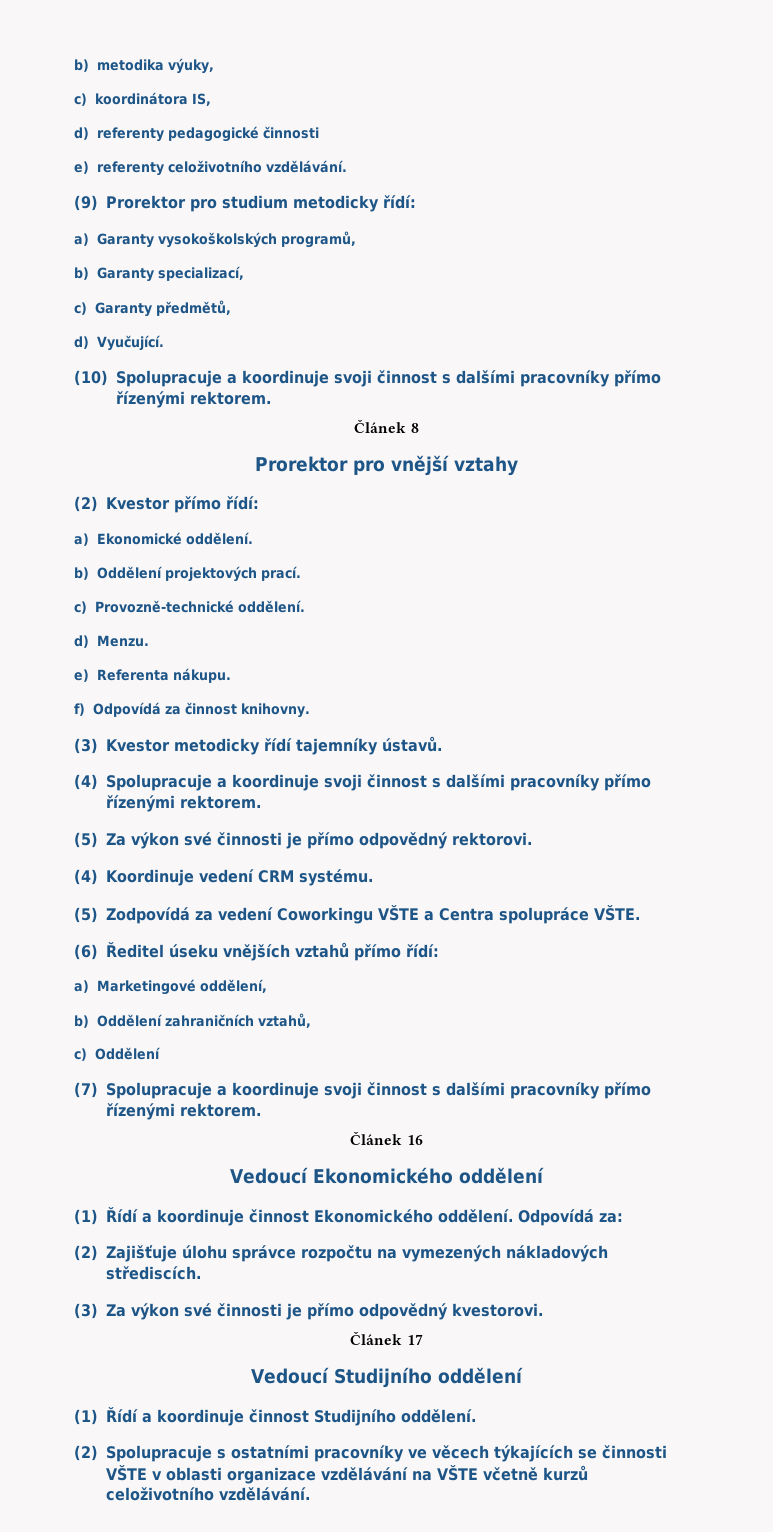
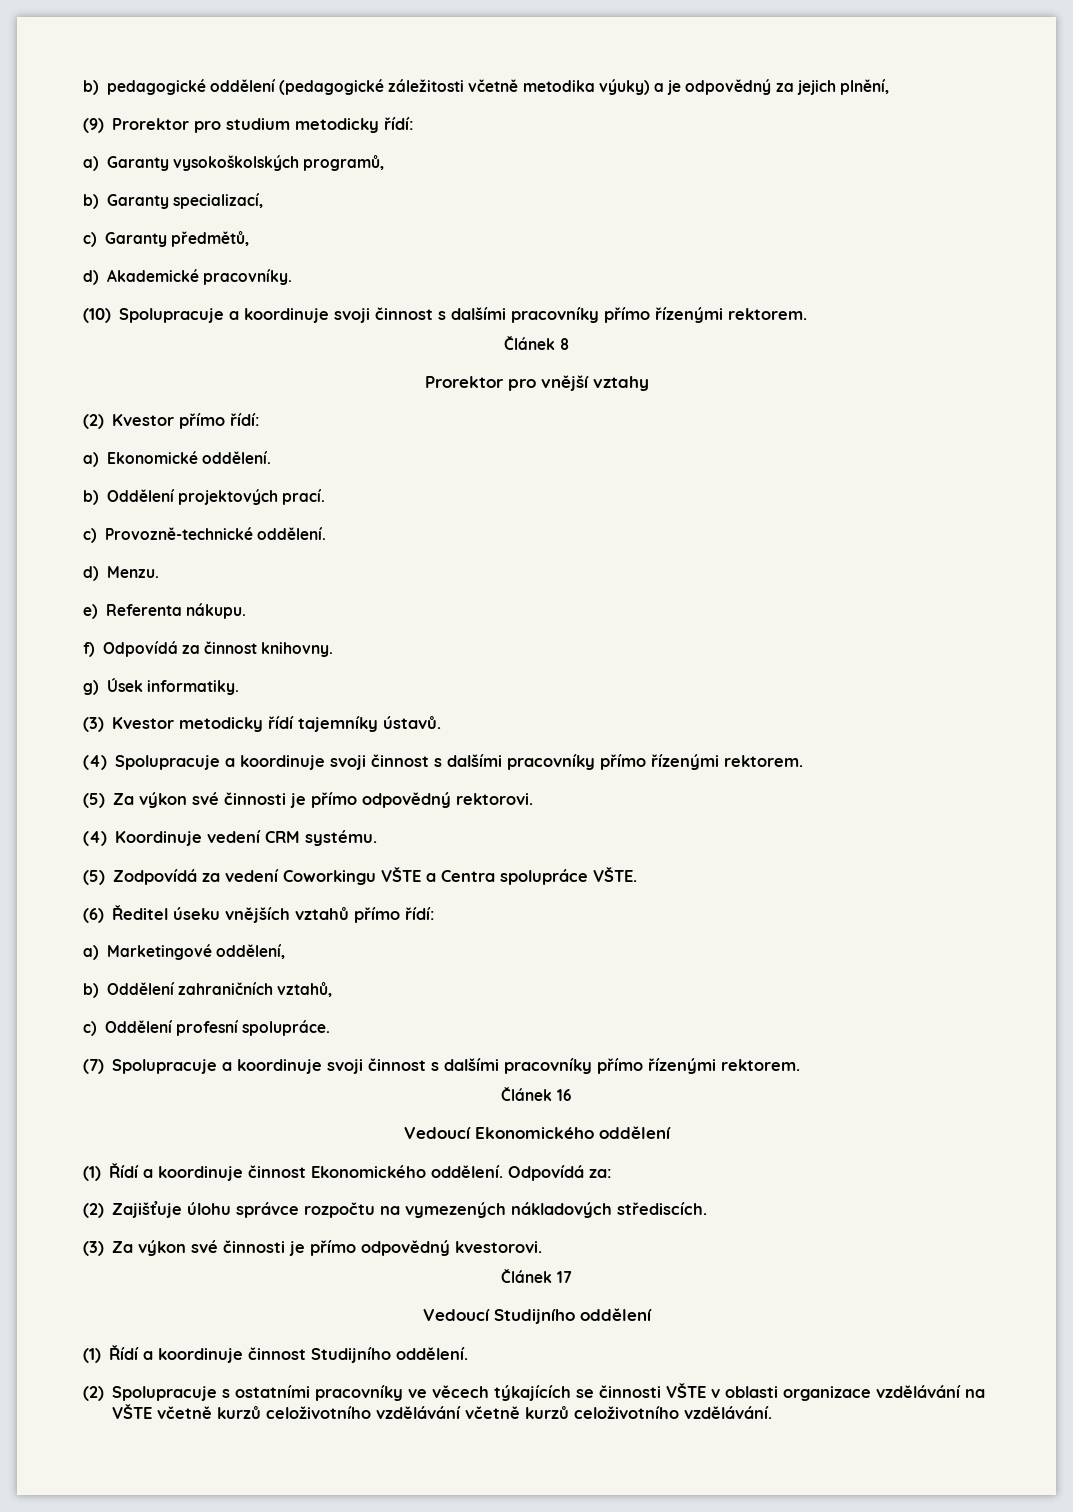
[74,58,214,74] [74,92,211,106] [74,126,319,142] [74,160,347,176] b) metodika výuky, // c) koordinátora IS, // d) referenty pedagogické činnosti // e) referenty celoživotního vzdělávání. -> [83,79,889,95] b) pedagogické oddělení (pedagogické záležitosti včetně metodika výuky) a je odpovědný za jejich plnění,
[96,335,164,351] Vyučující. -> [106,269,292,285] Akademické pracovníky.
(310, 710) none -> [83,678,239,695] // g) Úsek informatiky.
(160, 1053) none -> [175,1020,331,1036] profesní spolupráce.
(214, 1494) none -> [375,1406,679,1419] vzdělávání včetně kurzů celoživotního

